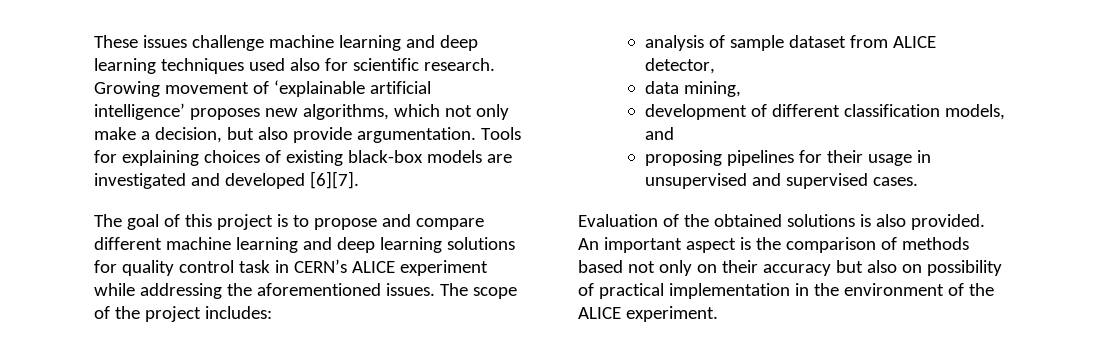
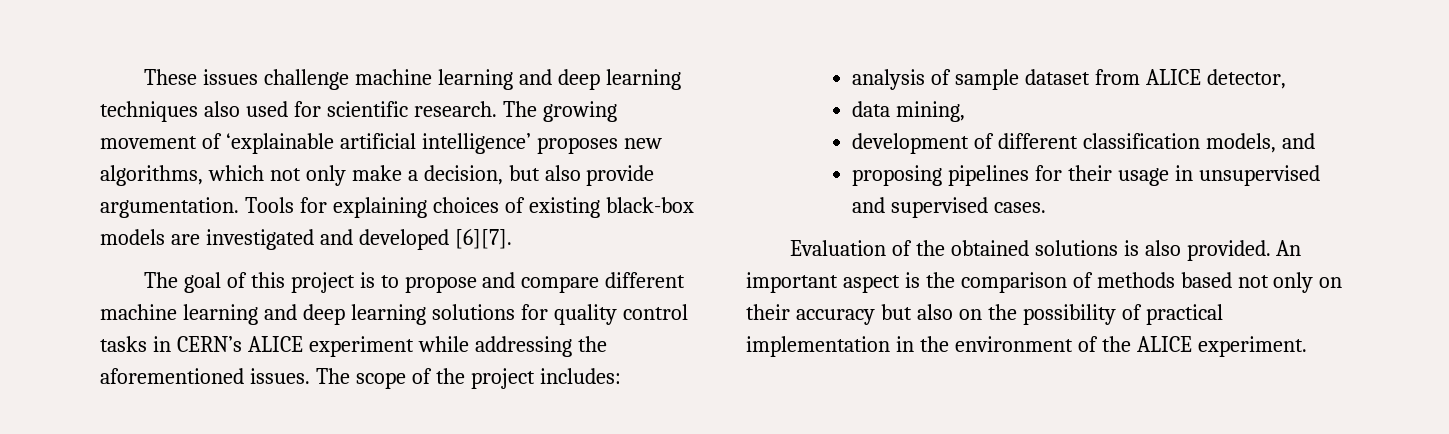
[248,58,320,71] used also -> [203,101,288,117] also used
[94,81,160,97] Growing -> [502,101,617,122] The growing
[238,260,270,273] task -> [100,336,147,352] tasks
(922, 268) none -> [987,304,1017,320] the

